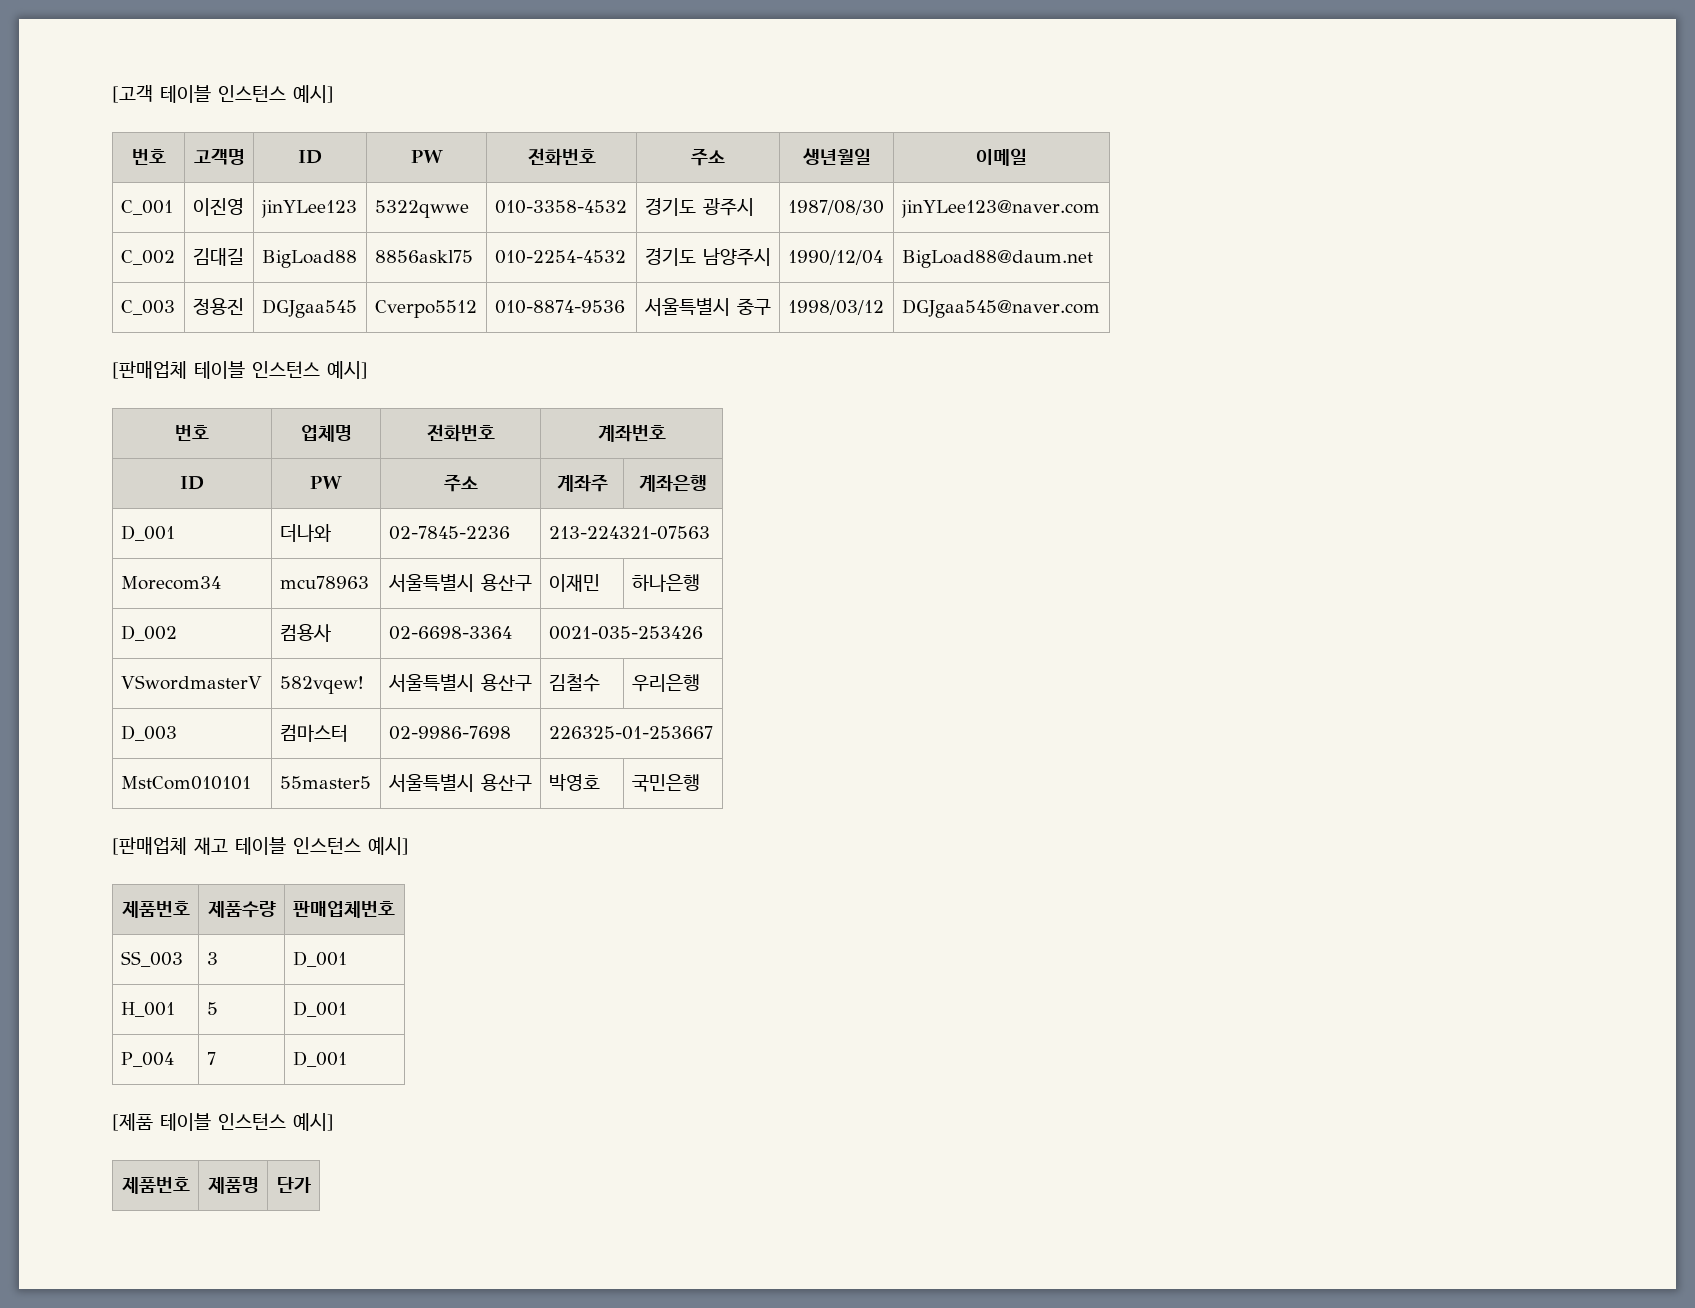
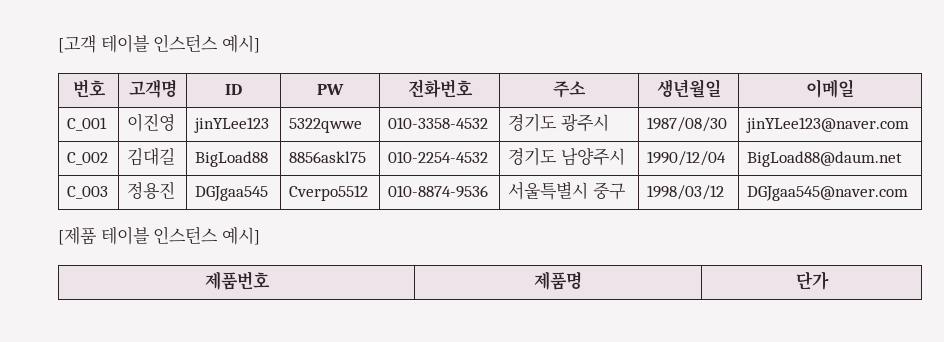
[112,361,368,379] [175,425,209,441] [300,425,352,442] [426,424,495,442] [597,425,666,442] [180,476,204,490] [310,476,342,489] [443,474,478,492] [556,474,608,492] [639,475,707,492] [120,525,175,541] [279,524,331,542] [388,526,510,540] [548,526,710,540] [120,576,221,590] [279,576,369,589] [387,574,532,592] [548,574,600,592] [631,574,700,592] [120,625,177,641] [279,624,331,642] [388,626,512,640] [548,626,703,640] [120,675,262,690] [279,676,364,694] [387,674,532,692] [548,674,600,692] [631,674,700,692] [120,725,177,741] [279,724,348,742] [388,726,511,740] [548,726,713,740] [120,776,251,790] [279,776,371,789] [387,774,532,792] [548,774,600,791] [631,774,700,792] [112,837,409,855] [121,901,190,918] [207,901,276,918] [292,901,395,918] [120,951,183,967] [206,952,218,965] [292,951,347,967] [120,1002,175,1017] [206,1002,218,1015] [292,1001,347,1017] [120,1052,174,1067] [206,1052,216,1065] [292,1051,347,1067] // [판매업체 테이블 인스턴스 예시] // 번호 | 업체명 | 전화번호 | 계좌번호 // ID | PW | 주소 | 계좌주 | 계좌은행 // D_001 | 더나와 | 02-7845-2236 | 213-224321-07563 // Morecom34 | mcu78963 | 서울특별시 용산구 | 이재민 | 하나은행 // D_002 | 컴용사 | 02-6698-3364 | 0021-035-253426 // VSwordmasterV | 582vqew! | 서울특별시 용산구 | 김철수 | 우리은행 // D_003 | 컴마스터 | 02-9986-7698 | 226325-01-253667 // MstCom010101 | 55master5 | 서울특별시 용산구 | 박영호 | 국민은행 // [판매업체 재고 테이블 인스턴스 예시] // 제품번호 | 제품수량 | 판매업체번호 // SS_003 | 3 | D_001 // H_001 | 5 | D_001 // P_004 | 7 | D_001 -> (909, 193) none

